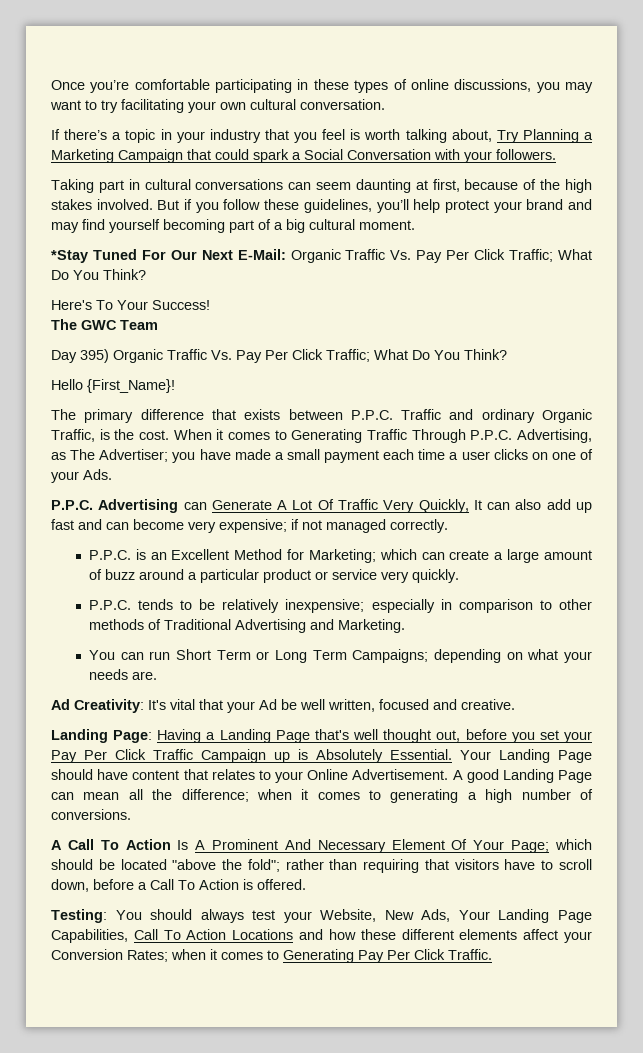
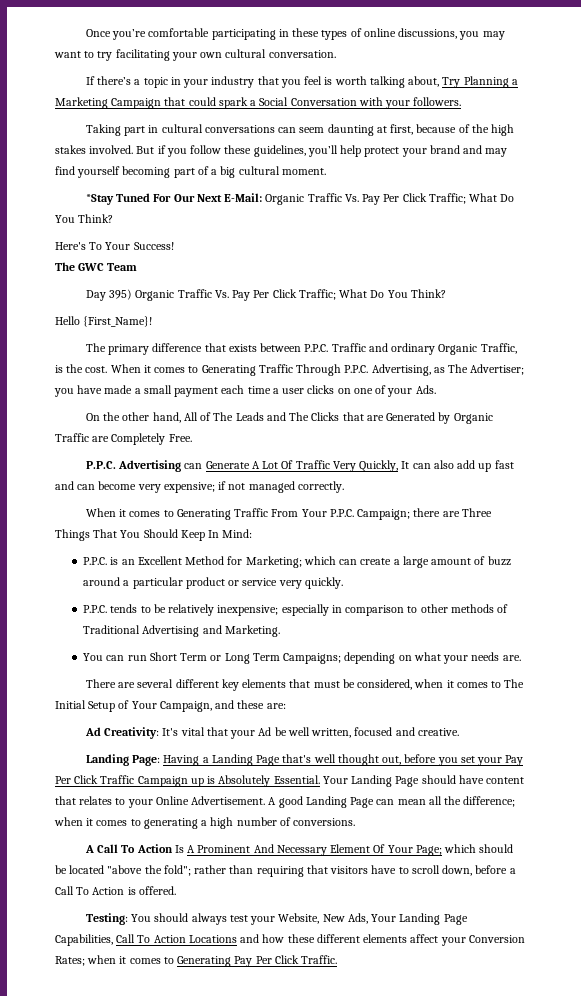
(112, 474) none -> [85,412,493,424] [55,433,192,445] // On the other hand, All of The Leads and The Clicks that are Generated by Organic Traffic are Completely Free.
(448, 526) none -> [85,508,492,520] [55,529,253,541] // When it comes to Generating Traffic From Your P.P.C. Campaign; there are Three Things That You Should Keep In Mind:
(157, 675) none -> [85,679,525,691] [55,700,286,712] // There are several different key elements that must be considered, when it comes to The Initial Setup of Your Campaign, and these are:

